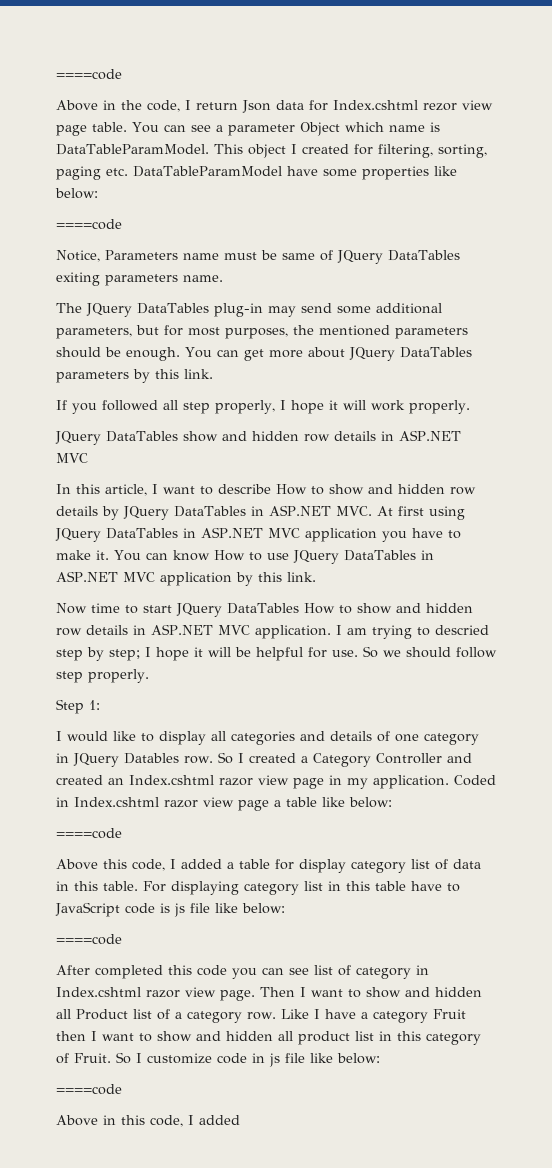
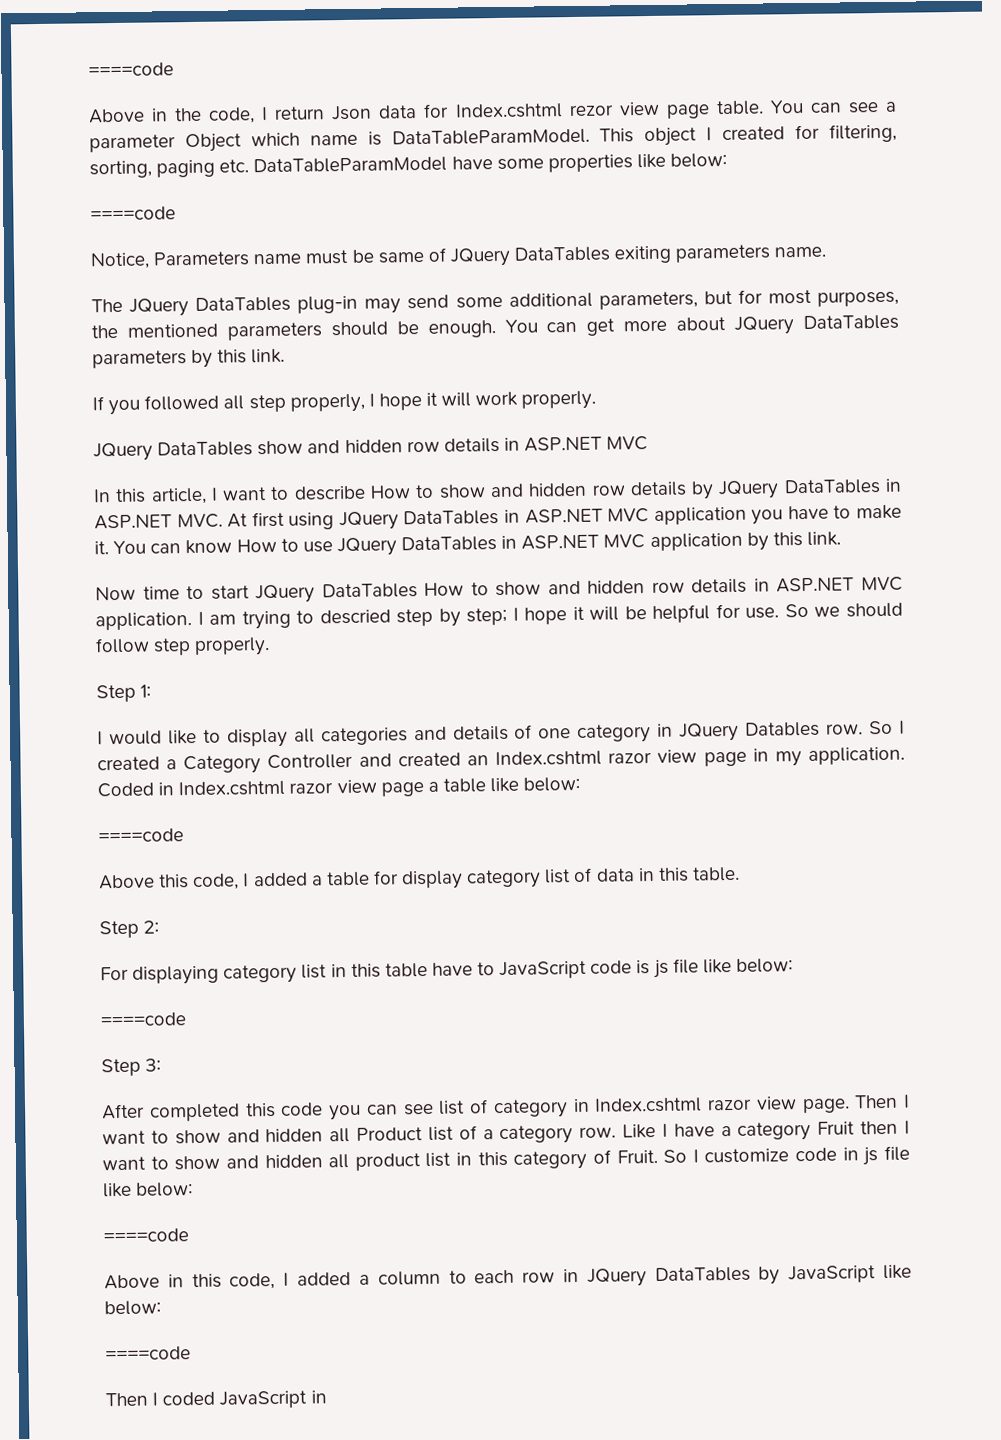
(138, 886) none -> [99,920,160,939] // Step 2: //
(122, 939) none -> [101,1058,162,1077] // Step 3:
(240, 1120) none -> [358,1264,912,1287] [104,1300,161,1316] [105,1346,191,1361] [105,1390,327,1409] a column to each row in JQuery DataTables by JavaScript like below: // ====code // Then I coded JavaScript in

